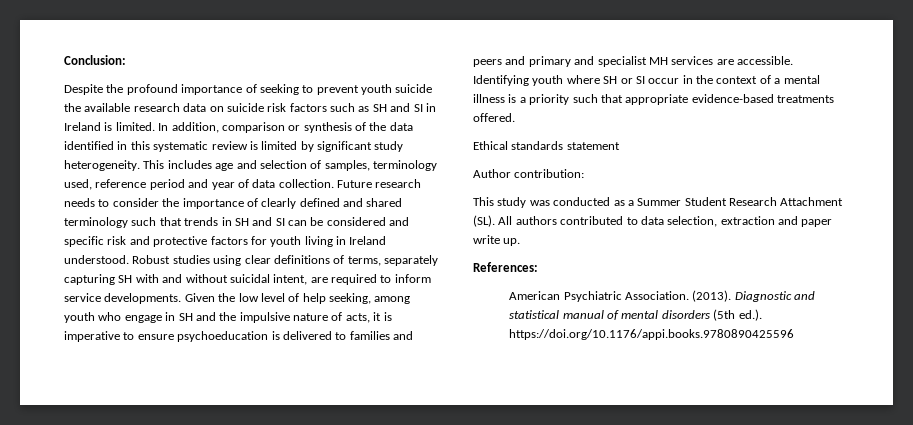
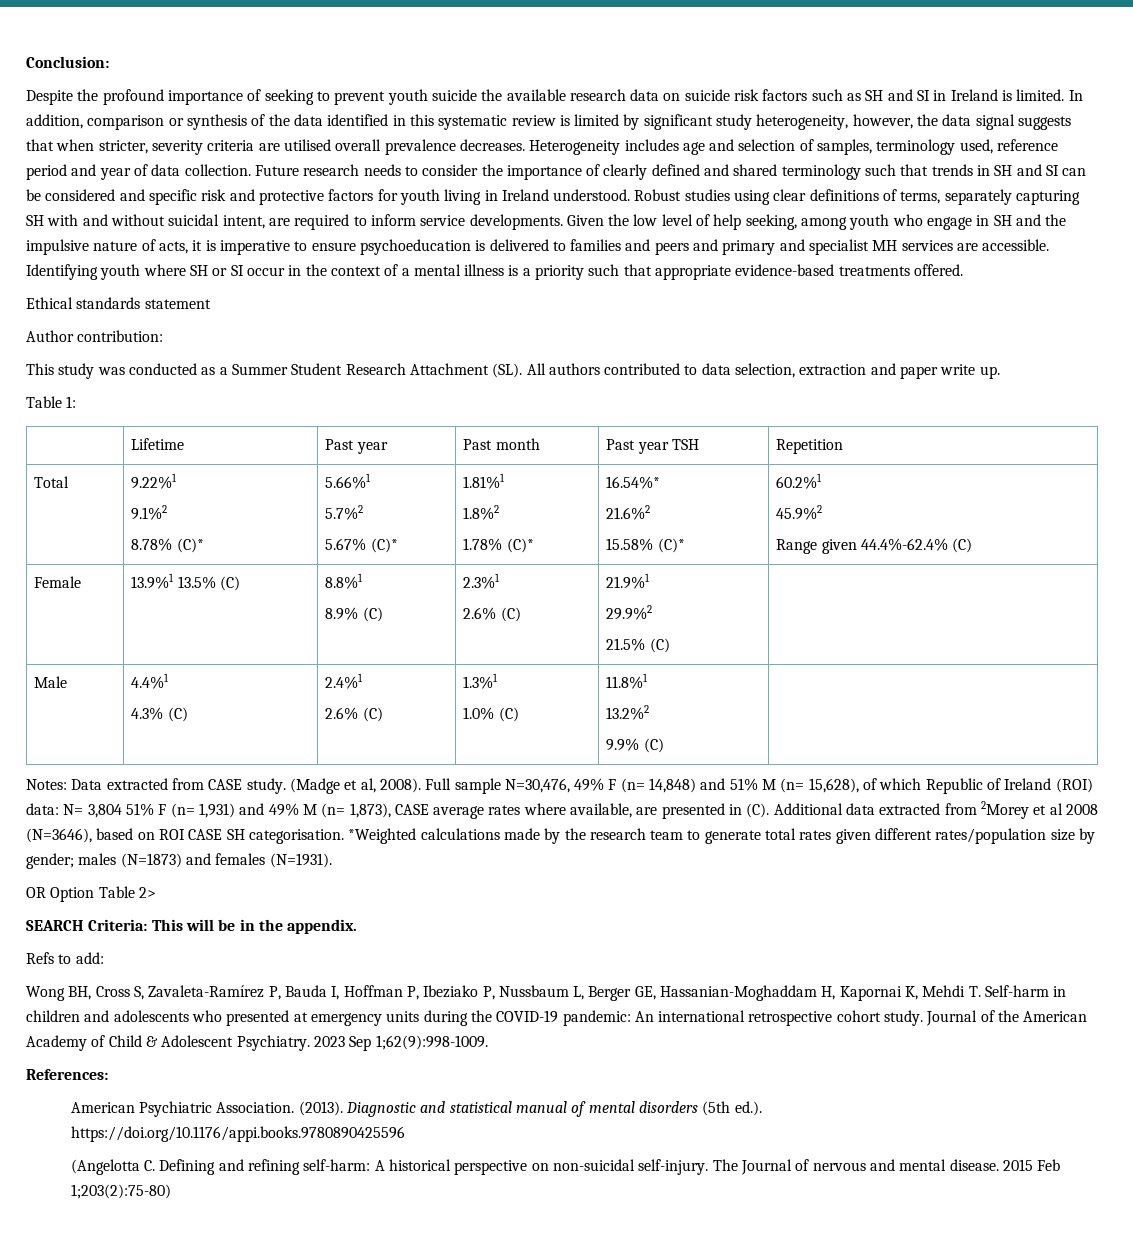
[64,160,165,171] heterogeneity. This -> [756,114,1072,130] [26,139,621,155] heterogeneity, however, the data signal suggests that when stricter, severity criteria are utilised overall prevalence decreases. Heterogeneity
(521, 242) none -> [26,396,77,408] [131,438,185,450] [325,439,388,454] [463,438,540,450] [606,439,699,454] [776,439,844,454] [34,476,70,488] [131,473,178,489] [131,505,168,520] [131,538,204,553] [325,473,372,489] [325,505,364,520] [325,538,398,553] [463,473,506,489] [463,505,500,520] [463,538,534,553] [606,476,661,489] [606,505,651,520] [606,538,685,553] [776,473,823,489] [776,505,823,520] [776,538,973,554] [34,576,82,588] [131,573,240,591] [325,573,364,589] [325,607,383,622] [463,573,501,589] [463,607,521,622] [606,573,651,589] [606,605,653,620] [606,638,670,653] [34,676,68,688] [131,673,170,689] [131,707,188,722] [325,673,364,689] [325,707,383,722] [463,673,499,689] [463,707,519,722] [606,673,649,689] [606,705,650,720] [606,738,664,753] [26,778,1093,794] [26,801,1098,819] [26,828,1096,844] [26,853,332,869] [26,886,156,902] [26,919,358,934] [26,952,104,964] [26,985,1067,1001] [26,1010,1088,1026] [26,1035,488,1051] // Table 1: // | Lifetime | Past year | Past month | Past year TSH | Repetition // Total | 9.22%1 // 9.1%2 // 8.78% (C)* | 5.66%1 // 5.7%2 // 5.67% (C)* | 1.81%1 // 1.8%2 // 1.78% (C)* | 16.54%* // 21.6%2 // 15.58% (C)* | 60.2%1 // 45.9%2 // Range given 44.4%-62.4% (C) // Female | 13.9%1 13.5% (C) | 8.8%1 // 8.9% (C) | 2.3%1 // 2.6% (C) | 21.9%1 // 29.9%2 // 21.5% (C) | // Male | 4.4%1 // 4.3% (C) | 2.4%1 // 2.6% (C) | 1.3%1 // 1.0% (C) | 11.8%1 // 13.2%2 // 9.9% (C) | // Notes: Data extracted from CASE study. (Madge et al, 2008). Full sample N=30,476, 49% F (n= 14,848) and 51% M (n= 15,628), of which Republic of Ireland (ROI) data: N= 3,804 51% F (n= 1,931) and 49% M (n= 1,873), CASE average rates where available, are presented in (C). Additional data extracted from 2Morey et al 2008 (N=3646), based on ROI CASE SH categorisation. *Weighted calculations made by the research team to generate total rates given different rates/population size by gender; males (N=1873) and females (N=1931). // OR Option Table 2> // SEARCH Criteria: This will be in the appendix. // Refs to add: // Wong BH, Cross S, Zavaleta-Ramírez P, Bauda I, Hoffman P, Ibeziako P, Nussbaum L, Berger GE, Hassanian-Moghaddam H, Kapornai K, Mehdi T. Self-harm in children and adolescents who presented at emergency units during the COVID-19 pandemic: An international retrospective cohort study. Journal of the American Academy of Child & Adolescent Psychiatry. 2023 Sep 1;62(9):998-1009.
(795, 334) none -> [70,1159,1061,1175] [70,1184,171,1199] // (Angelotta C. Defining and refining self-harm: A historical perspective on non-suicidal self-injury. The Journal of nervous and mental disease. 2015 Feb 1;203(2):75-80)

